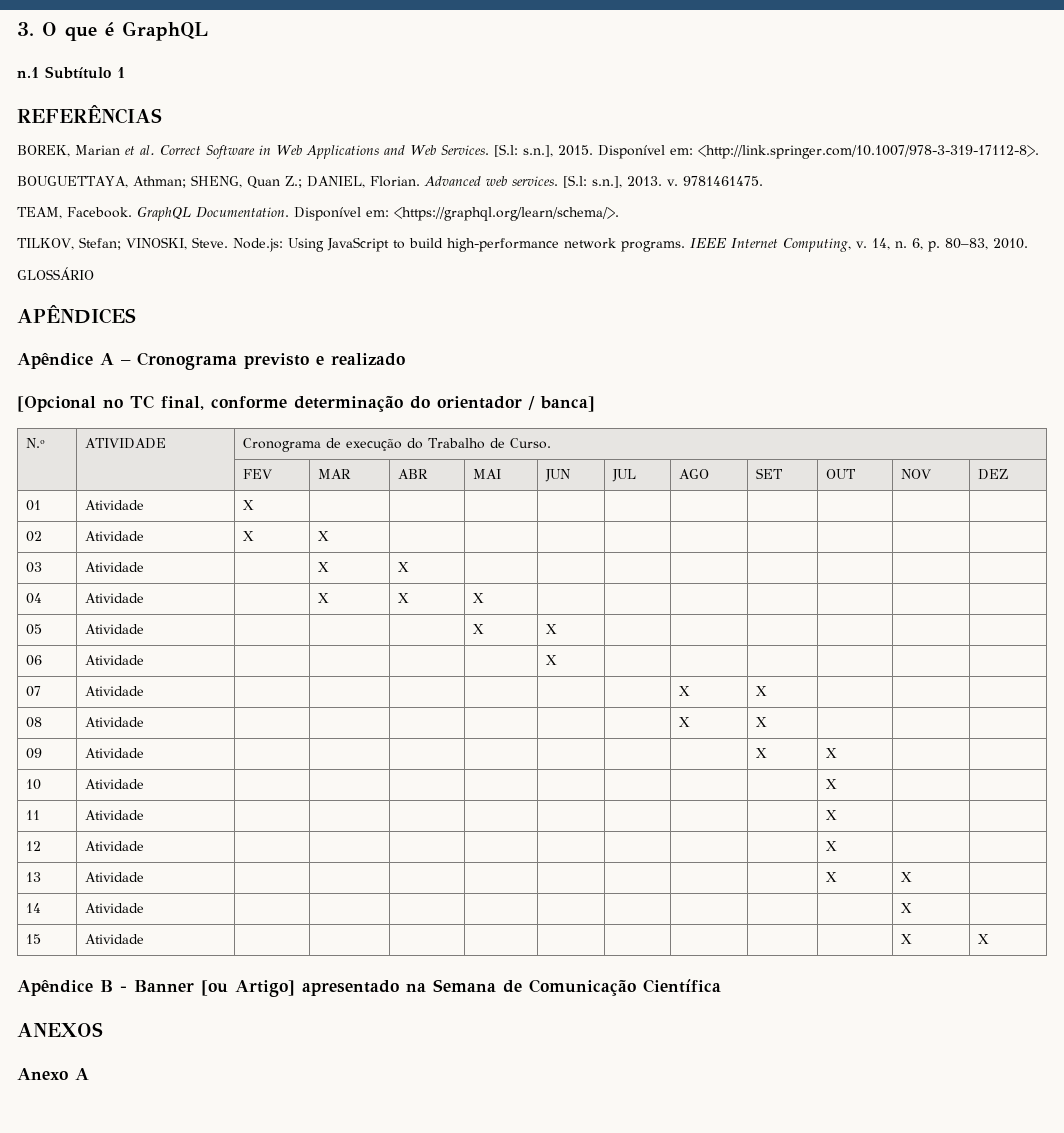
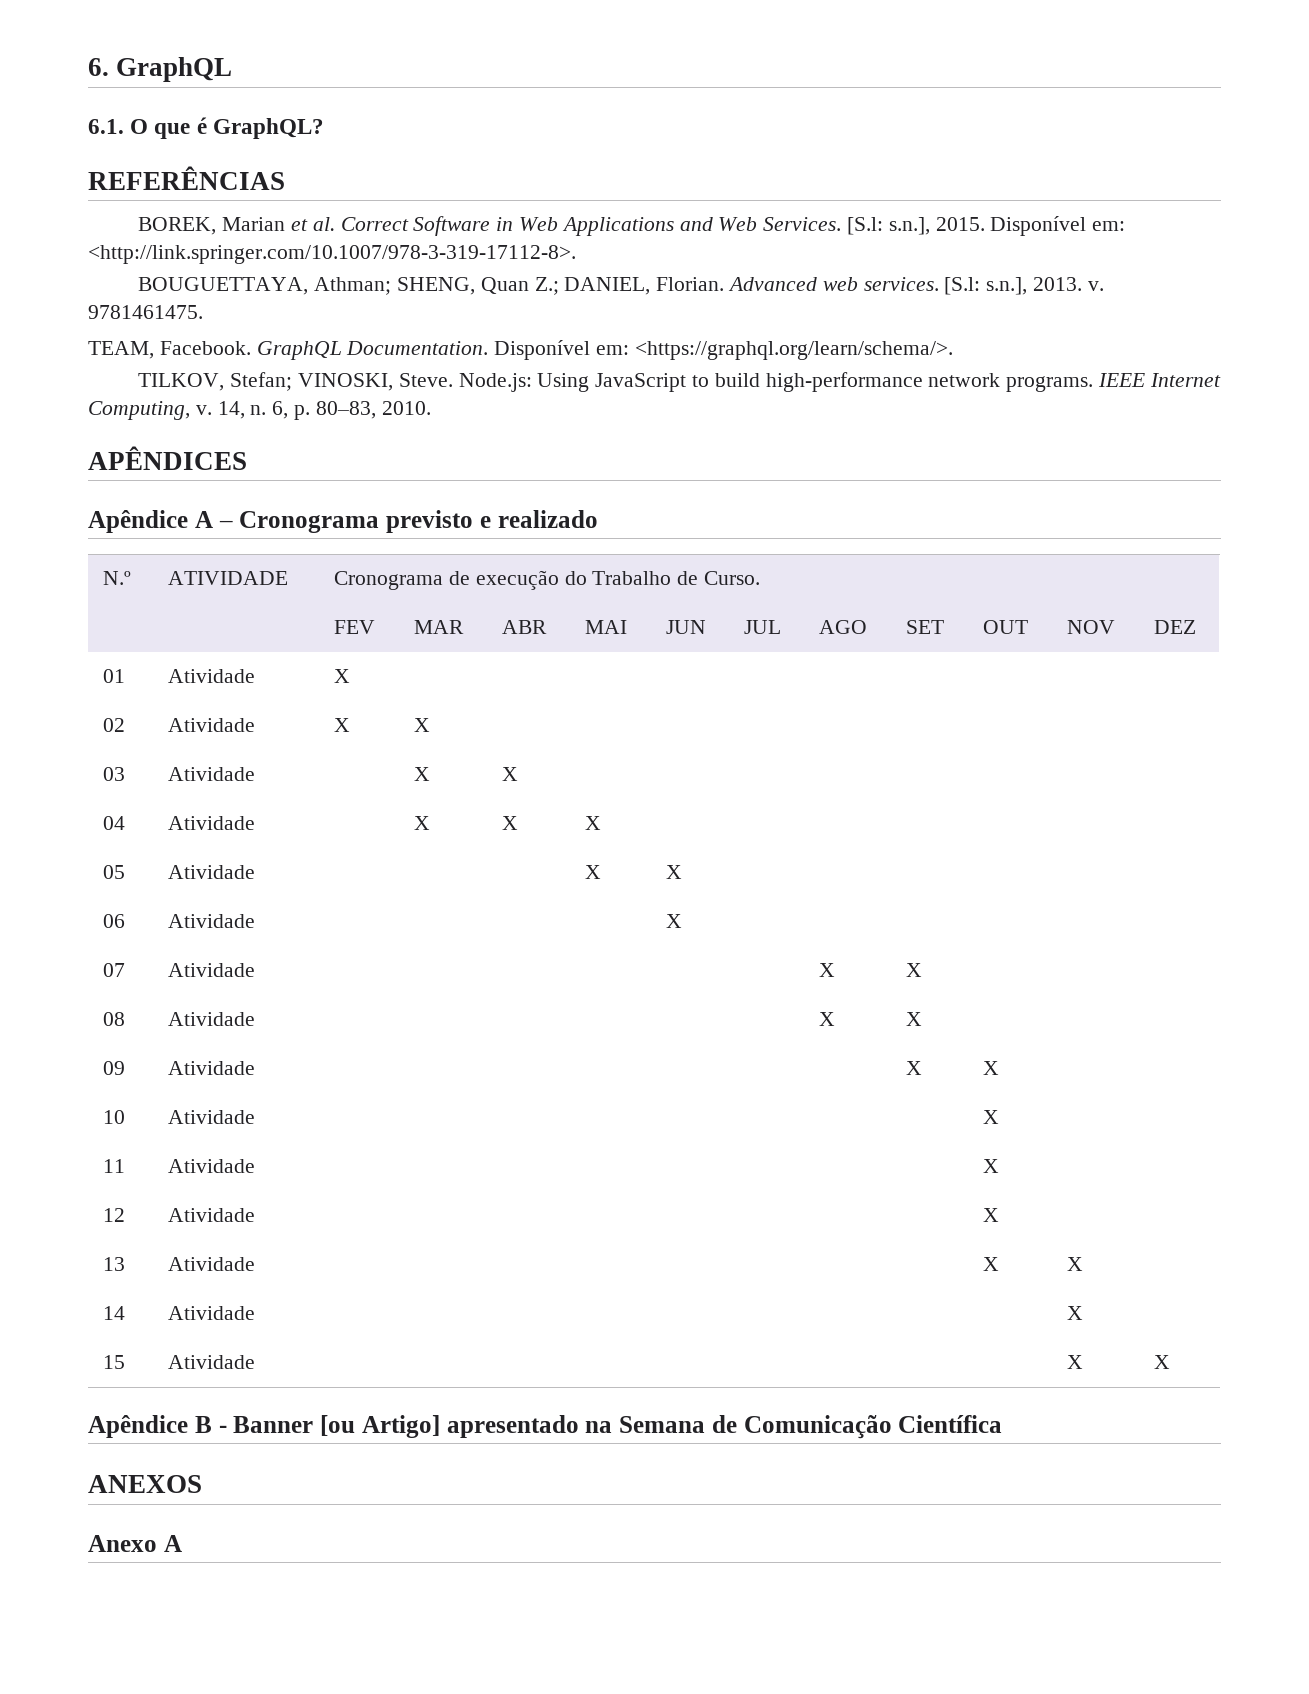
[17,21,208,41] [17,66,125,79] 3. O que é GraphQL // n.1 Subtítulo 1 -> [88,57,233,82] [88,117,324,139] 6. GraphQL // 6.1. O que é GraphQL?
[17,267,94,280] // GLOSSÁRIO -> (431, 408) none
[17,395,595,412] // [Opcional no TC final, conforme determinação do orientador / banca] -> (598, 519) none

